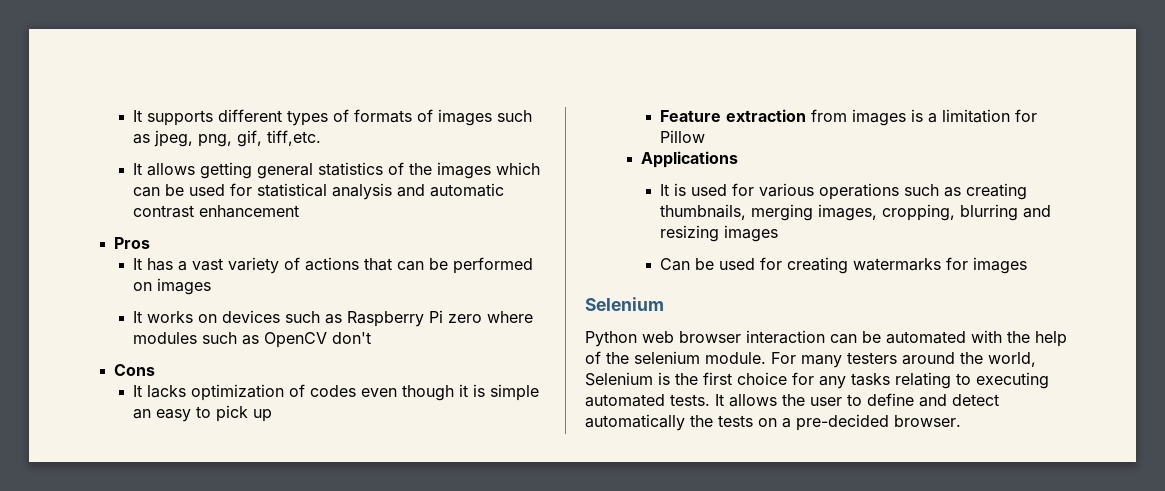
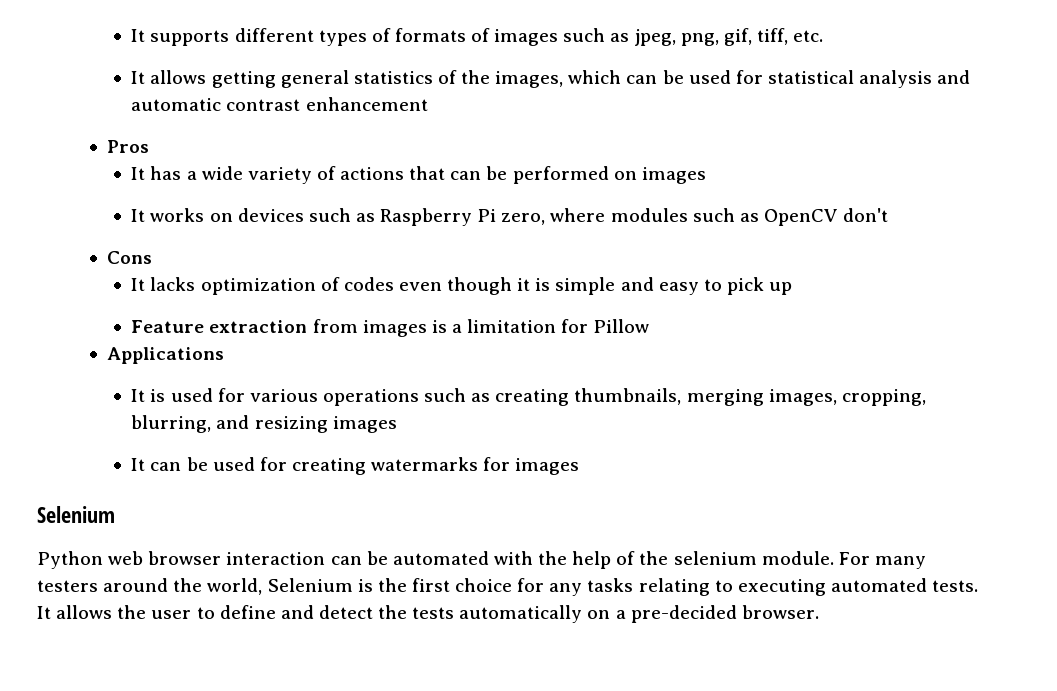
[267,130,322,146] tiff,etc. -> [756,28,824,45] tiff, etc.
[437,162,492,179] images -> [495,71,564,88] images,
[192,258,224,271] vast -> [201,166,243,180] wide
[448,314,483,323] zero -> [501,213,546,225] zero,
[133,409,152,419] an -> [620,277,654,291] and
[960,204,1019,221] blurring -> [131,415,212,433] blurring,
[660,258,691,271] Can -> [131,458,182,471] It can
[585,414,685,431] automatically -> (373, 612) none
(753, 421) none -> [459,605,583,623] automatically

